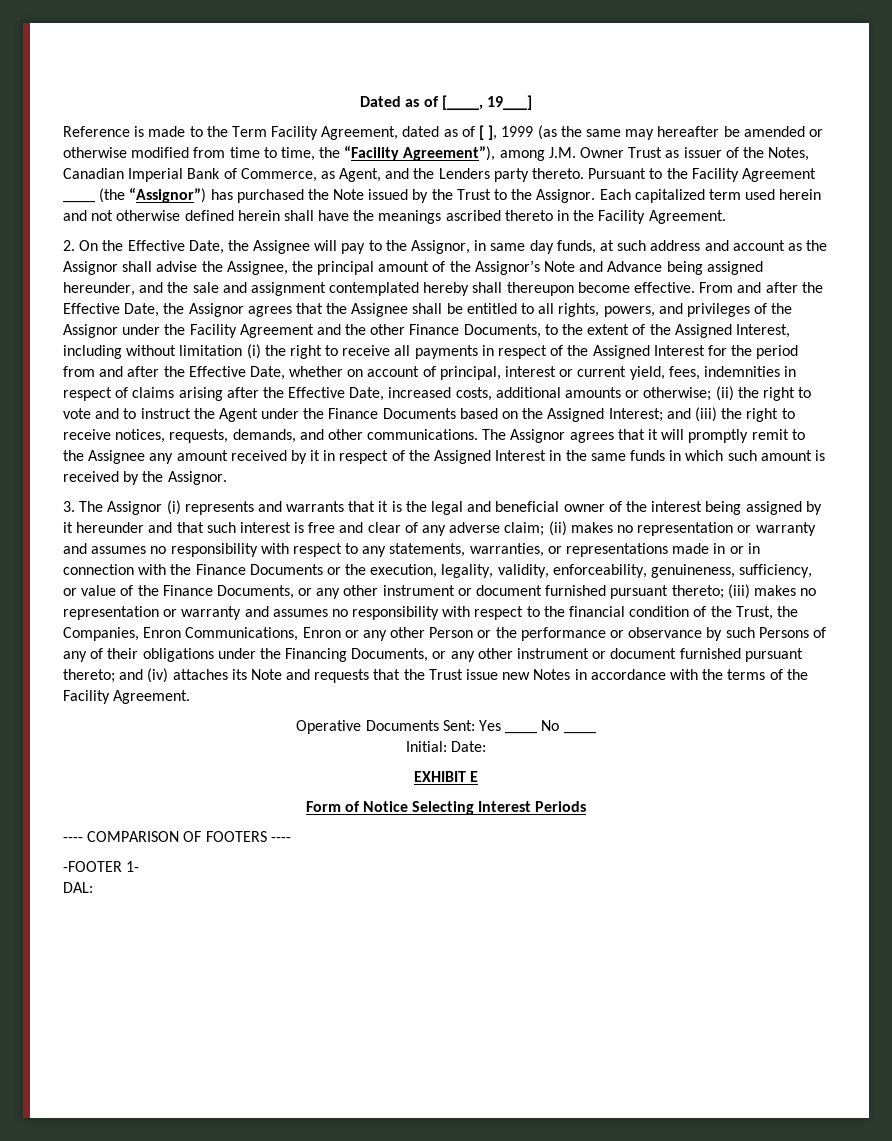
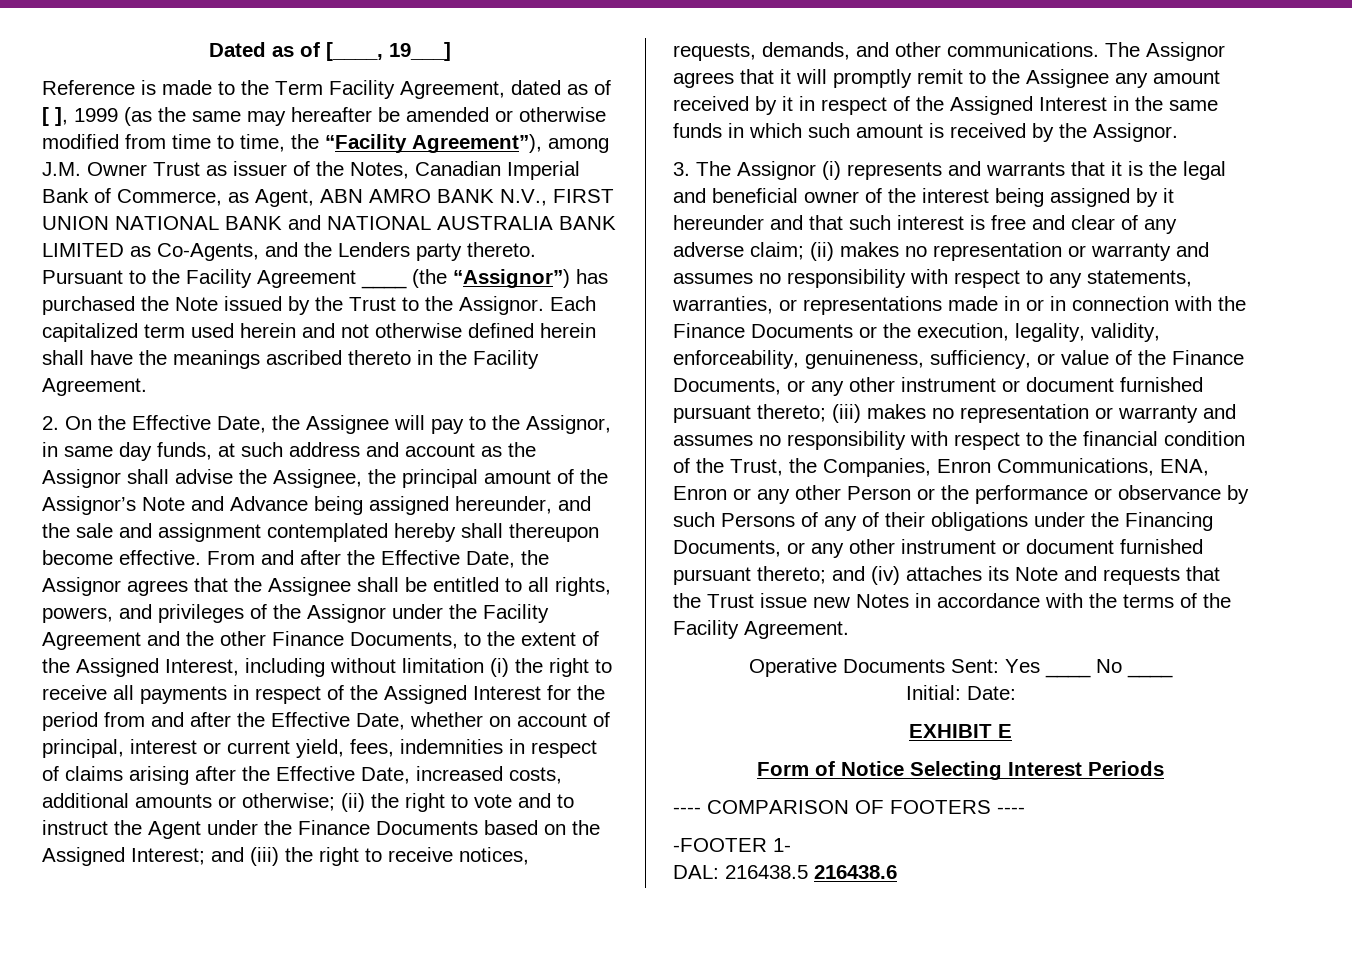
(382, 175) none -> [320,189,614,206] [42,215,616,230] [42,243,259,261] ABN AMRO BANK N.V., FIRST UNION NATIONAL BANK and NATIONAL AUSTRALIA BANK LIMITED as Co-Agents,
(299, 634) none -> [1160,459,1209,476] ENA,
(93, 887) none -> [725,865,897,879] 216438.5 216438.6

